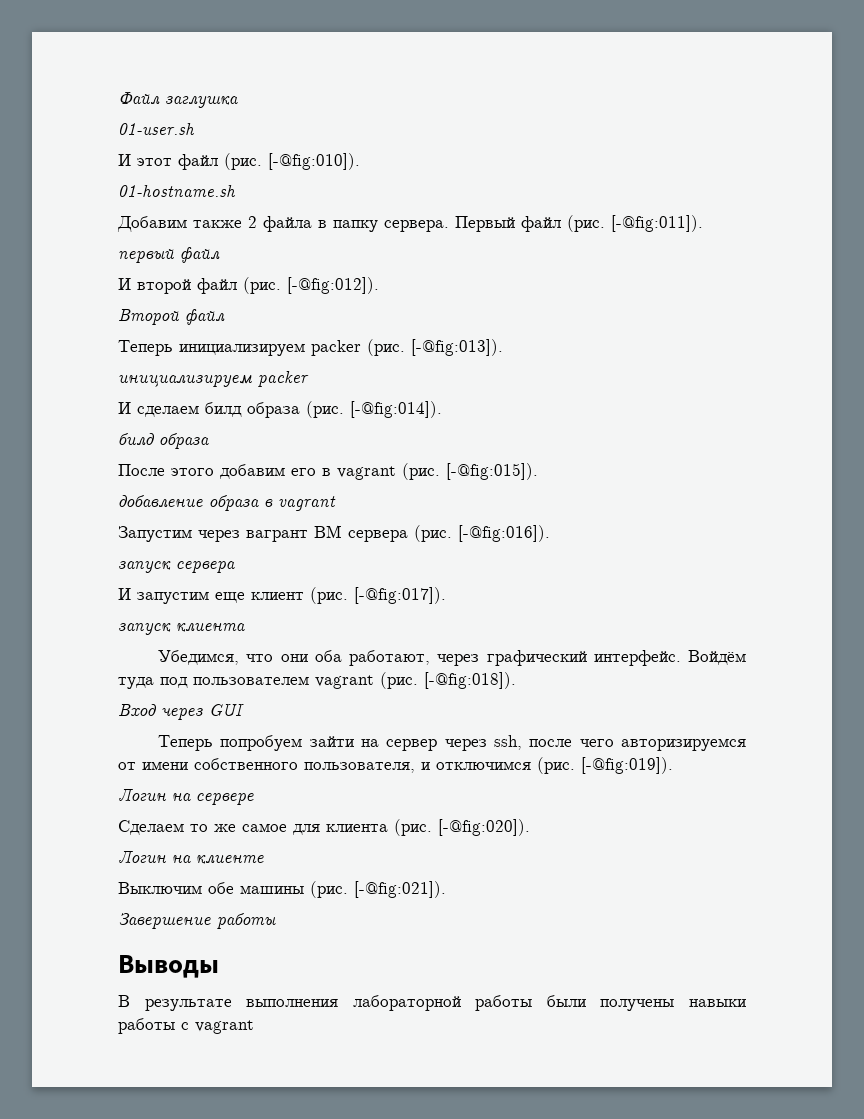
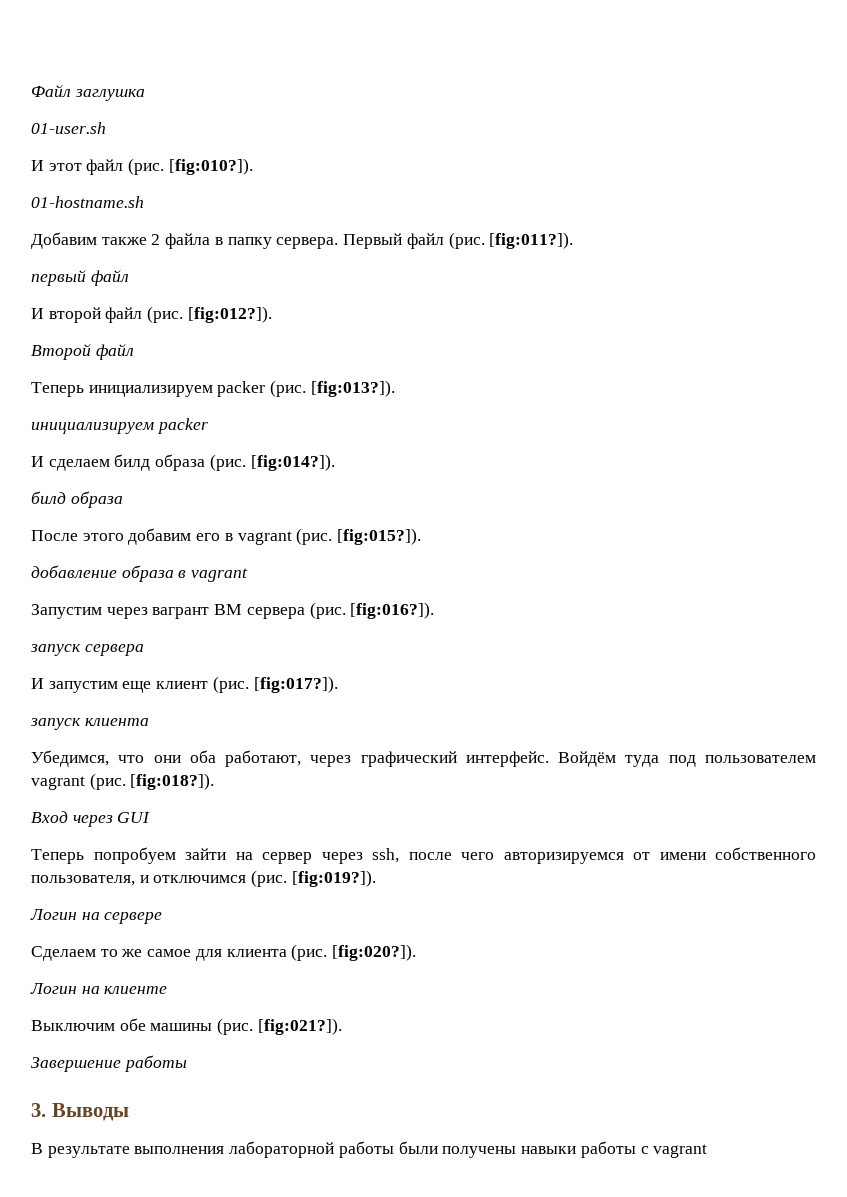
[268,153,360,170] [-@fig:010]). -> [168,158,253,175] [fig:010?]).
[611,215,703,232] [-@fig:011]). -> [489,232,574,249] [fig:011?]).
[287,277,379,294] [-@fig:012]). -> [187,306,272,323] [fig:012?]).
[411,339,503,356] [-@fig:013]). -> [310,380,395,397] [fig:013?]).
[350,401,442,418] [-@fig:014]). -> [250,454,335,471] [fig:014?]).
[446,463,538,480] [-@fig:015]). -> [337,528,422,545] [fig:015?]).
[458,525,550,542] [-@fig:016]). -> [350,602,435,619] [fig:016?]).
[354,587,446,604] [-@fig:017]). -> [253,676,338,693] [fig:017?]).
[424,672,516,689] [-@fig:018]). -> [130,773,215,790] [fig:018?]).
[581,757,673,774] [-@fig:019]). -> [291,870,376,887] [fig:019?]).
[438,819,530,836] [-@fig:020]). -> [332,944,417,961] [fig:020?]).
[354,881,446,898] [-@fig:021]). -> [257,1018,342,1035] [fig:021?]).
(276, 921) none -> [31,1103,46,1117] 3.

